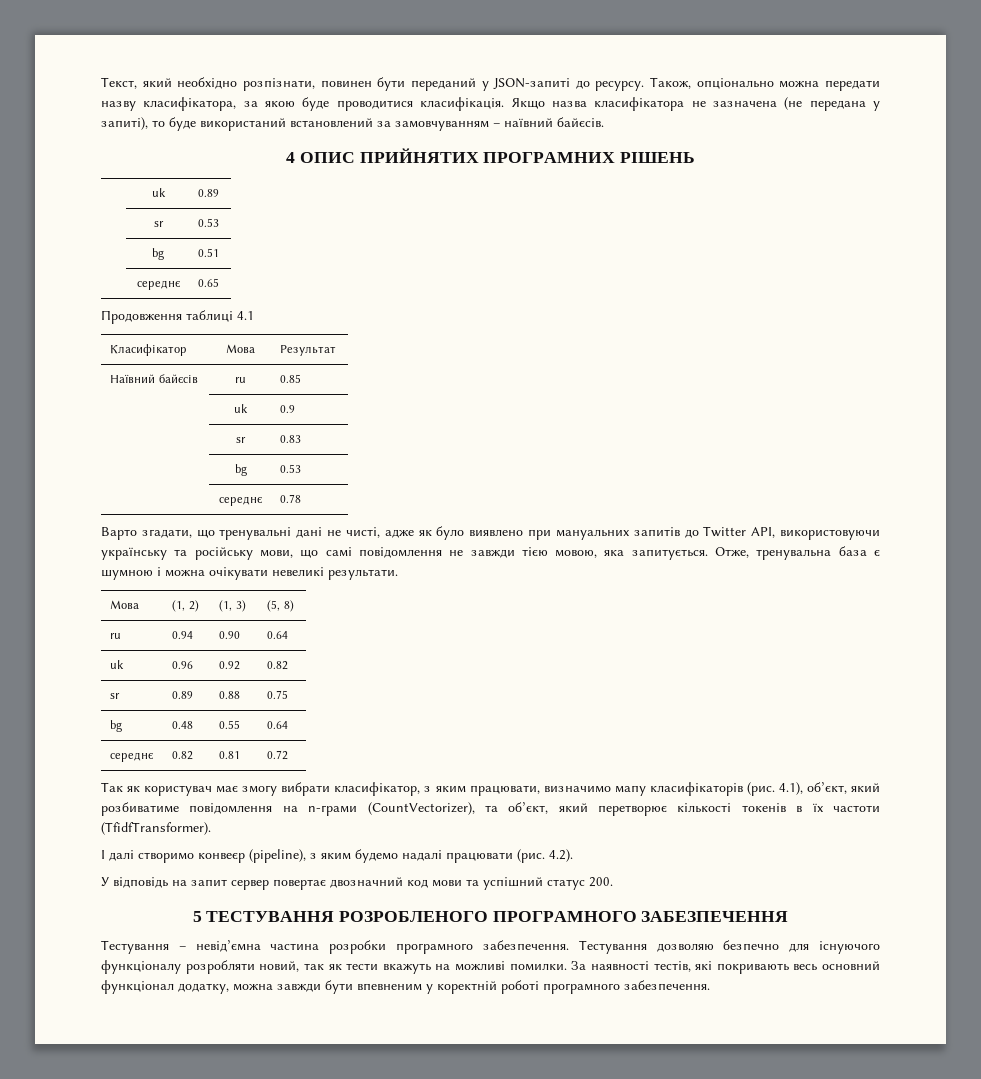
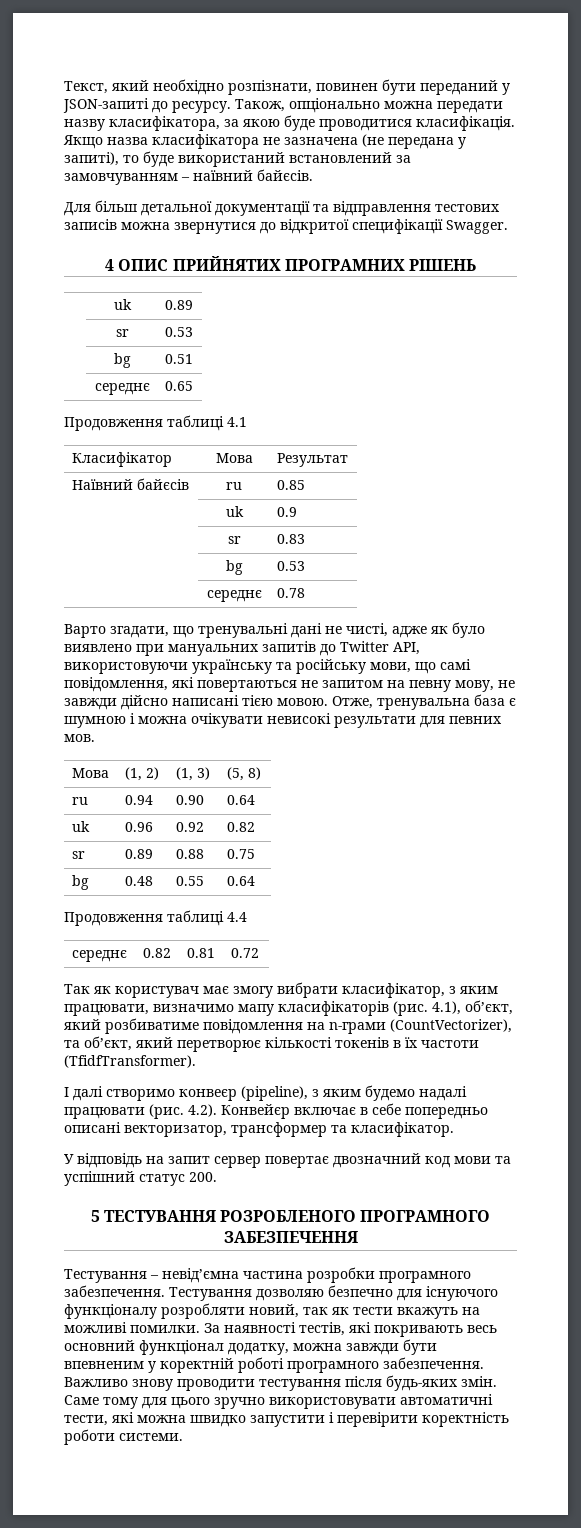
(604, 122) none -> [64,200,500,216] [64,219,508,234] // Для більш детальної документації та відправлення тестових записів можна звернутися до відкритої специфікації Swagger.
[358,547,708,560] повідомлення не завжди тією мовою, яка запитується. -> [64,677,515,692] [64,695,328,710] повідомлення, які повертаються не запитом на певну мову, не завжди дійсно написані тією мовою.
[272,567,398,580] невеликі результати. -> [267,713,502,728] [64,734,95,742] невисокі результати для певних мов.
(289, 725) none -> [64,910,247,926] // Продовження таблиці 4.4
(573, 855) none -> [221,1103,488,1119] [64,1122,454,1137] Конвейєр включає в себе попередньо описані векторизатор, трансформер та класифікатор.
(710, 985) none -> [64,1375,497,1391] [64,1394,493,1409] [64,1412,509,1427] [64,1429,183,1445] Важливо знову проводити тестування після будь-яких змін. Саме тому для цього зручно використовувати автоматичні тести, які можна швидко запустити і перевірити коректність роботи системи.

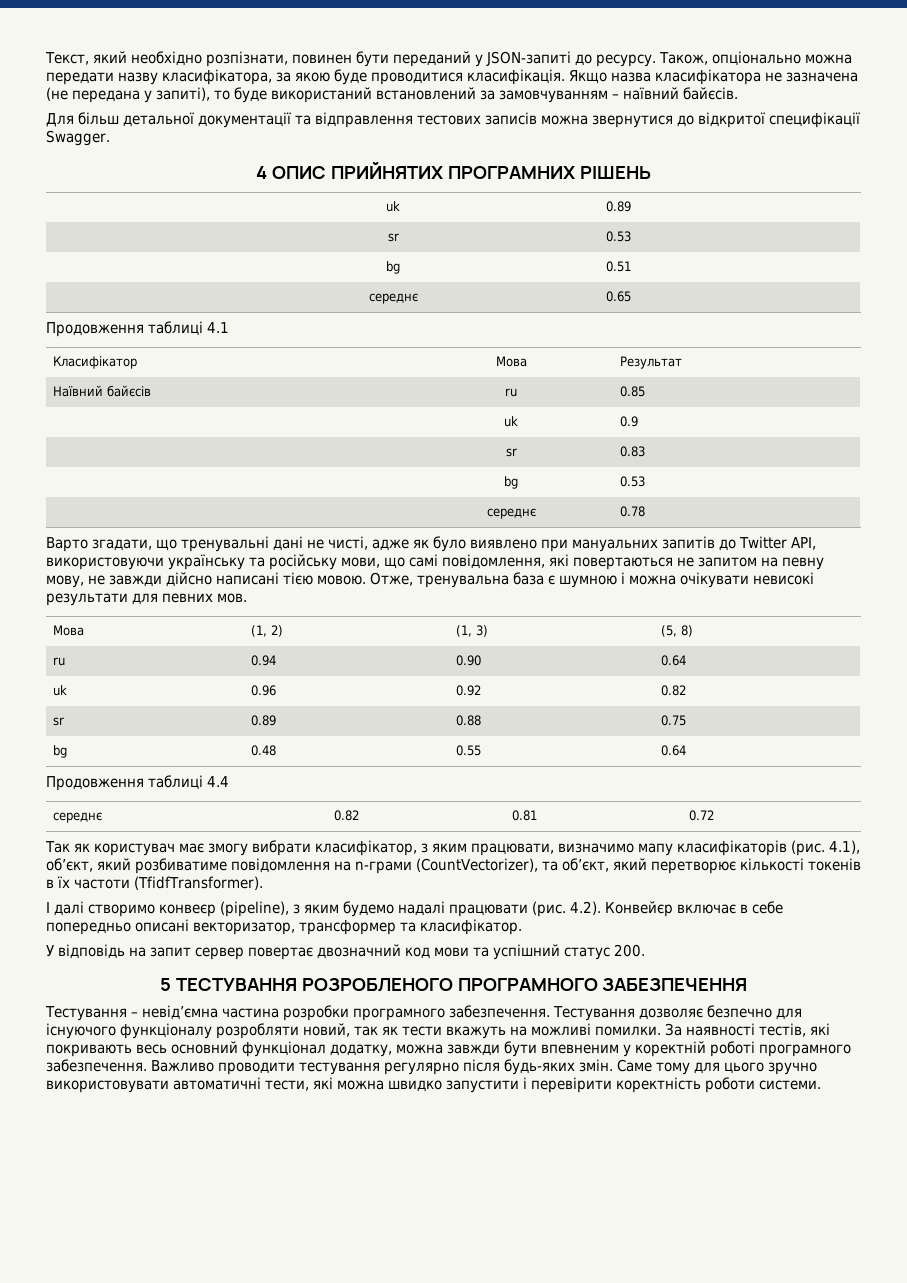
[256,1289,324,1301] дозволяю -> [639,1008,703,1020] дозволяє
[132,1379,173,1391] знову -> (214, 1066) none
(341, 1385) none -> [384,1062,459,1075] регулярно

